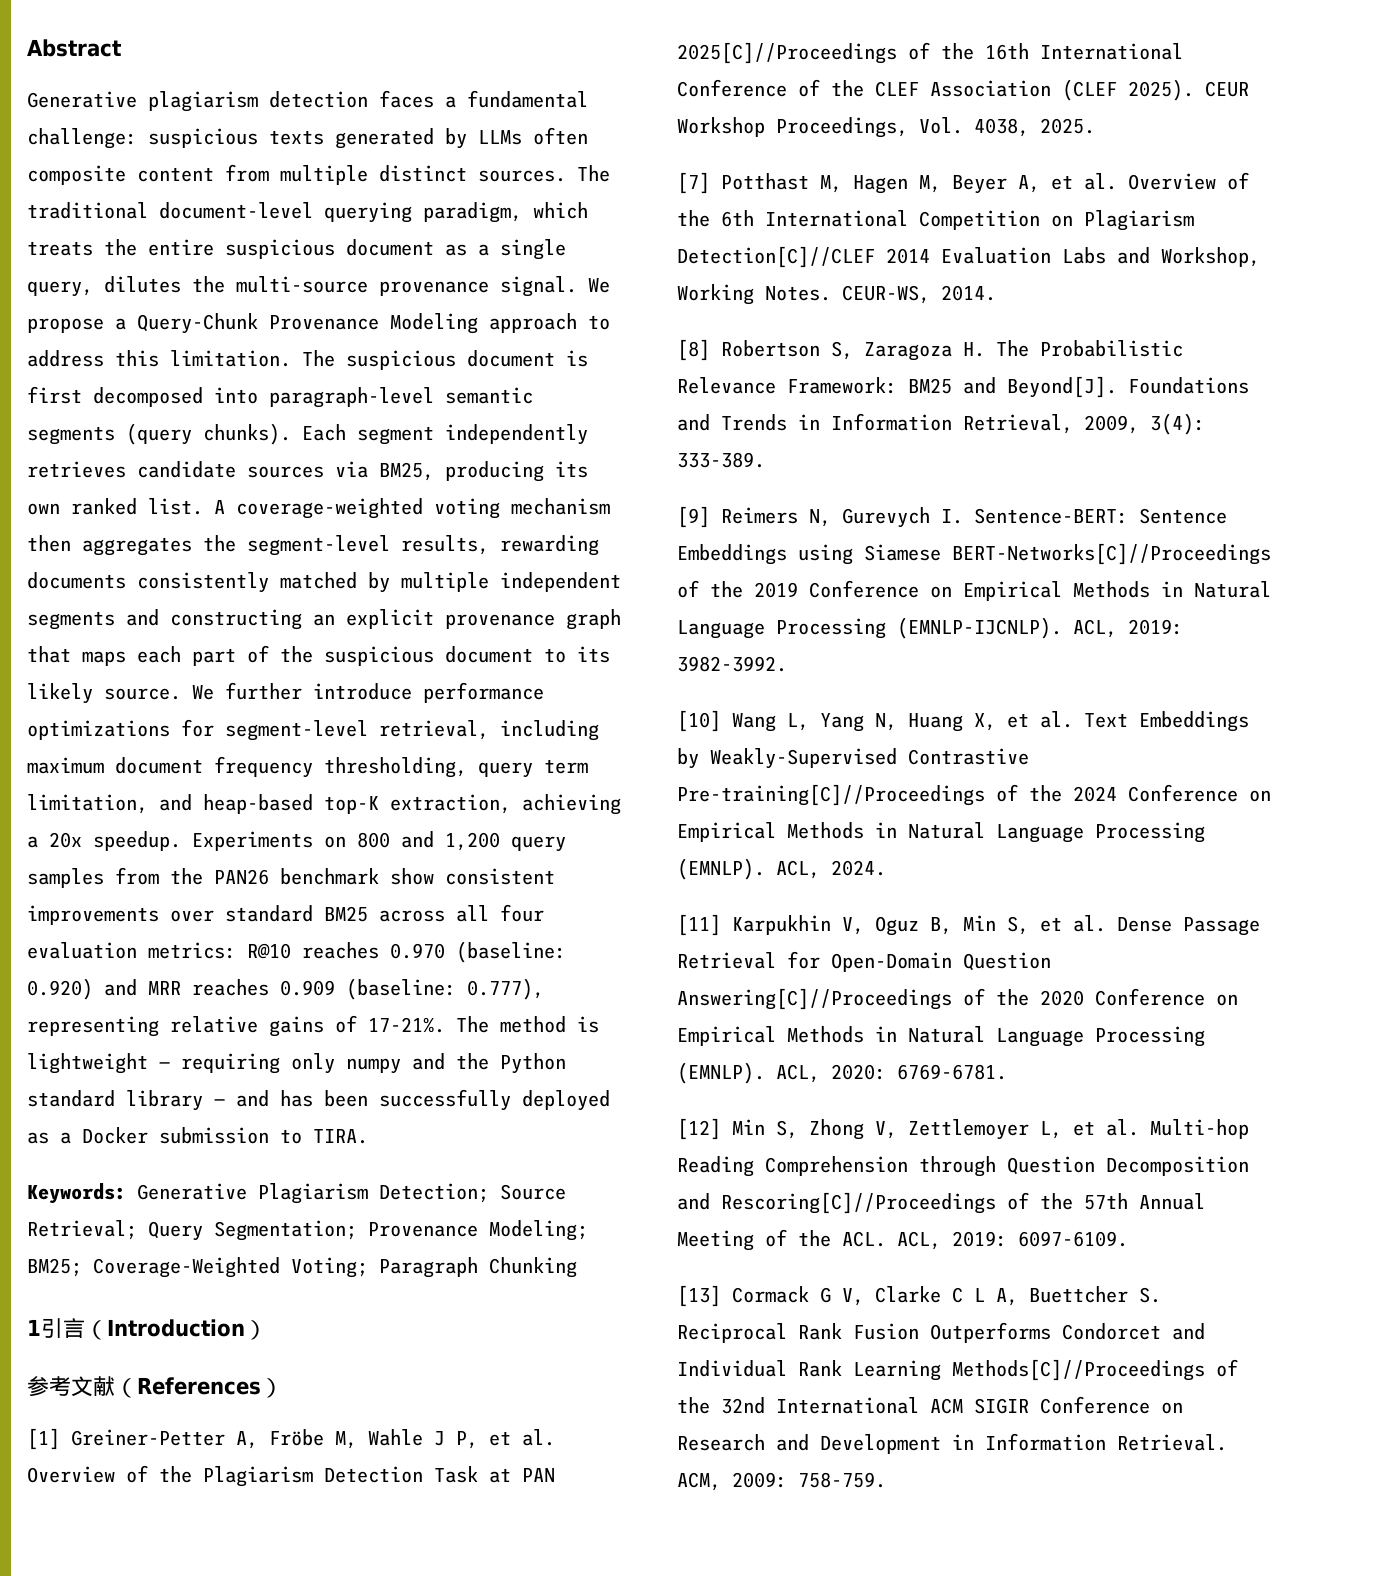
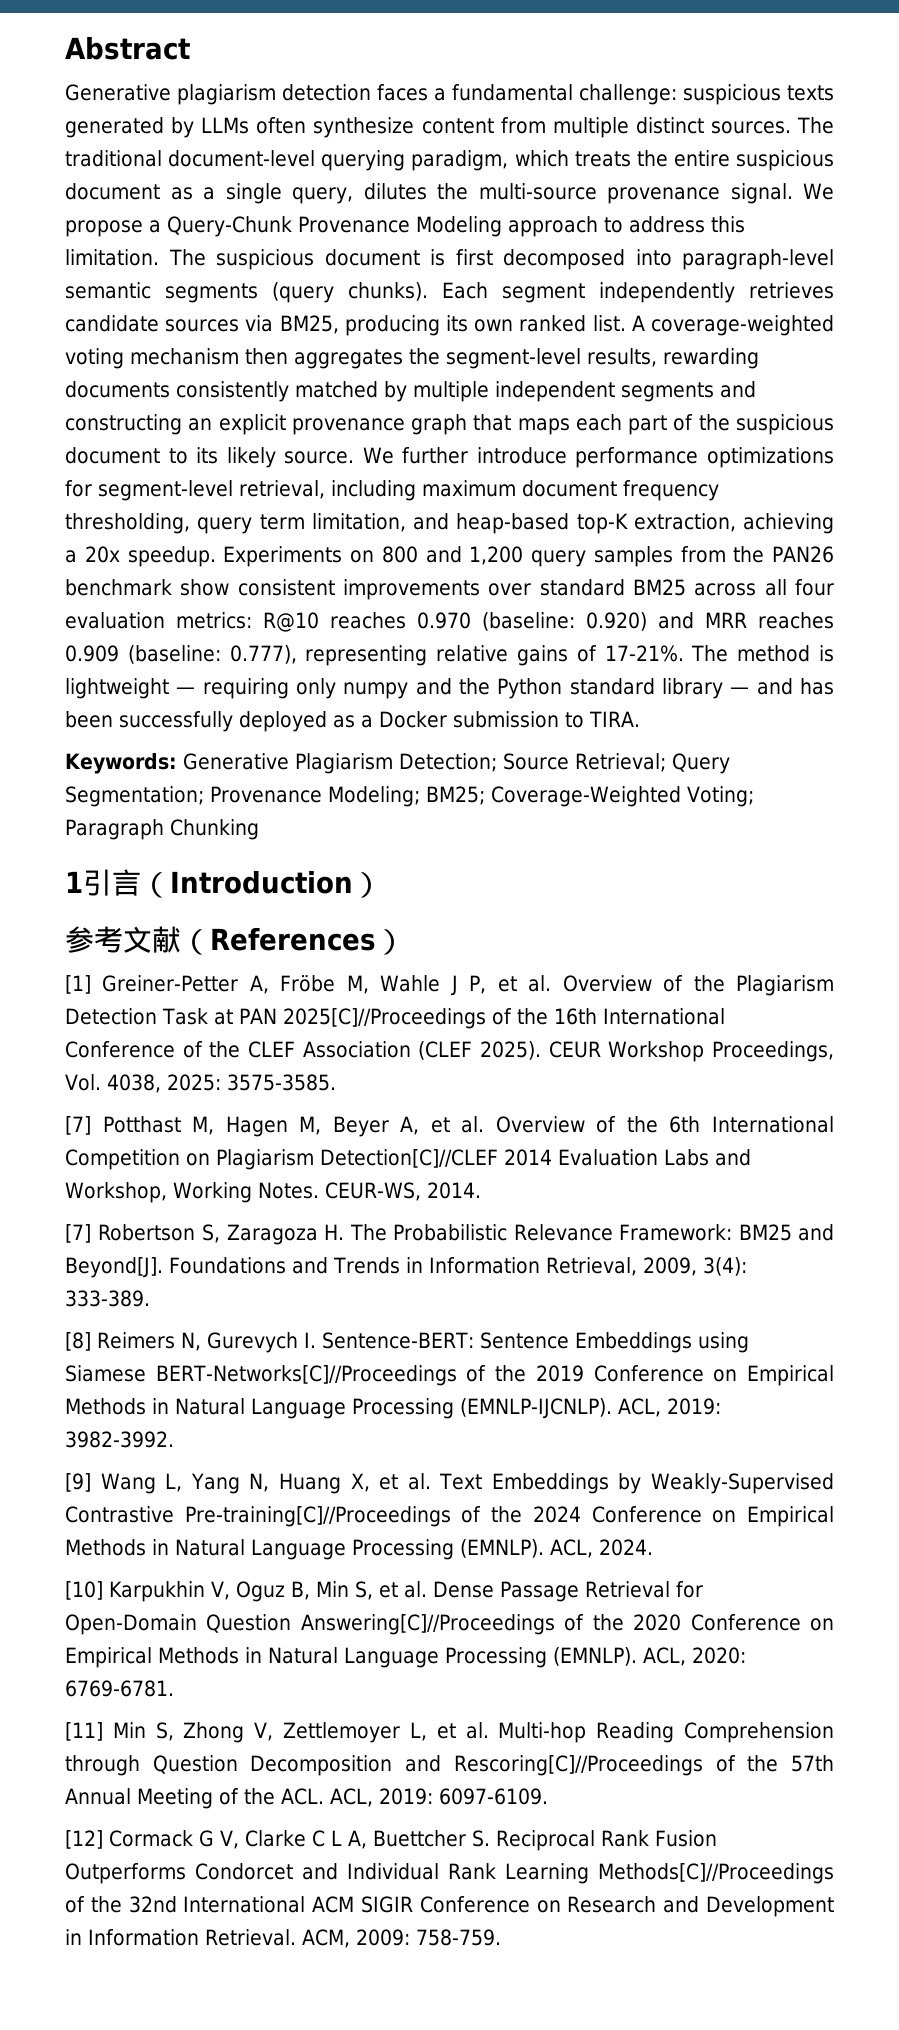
[27,165,126,185] composite -> [313,117,415,138] synthesize
[1040,118,1095,134] 2025. -> [166,1074,336,1091] 2025: 3575-3585.
[677,339,710,361] [8] -> [65,1224,91,1243] [7]
[677,506,710,528] [9] -> [65,1332,91,1351] [8]
[677,710,721,732] [10] -> [65,1473,91,1492] [9]
[677,914,721,936] [11] -> [65,1581,103,1600] [10]
[677,1118,721,1140] [12] -> [65,1722,103,1741] [11]
[677,1285,721,1307] [13] -> [65,1830,103,1849] [12]

